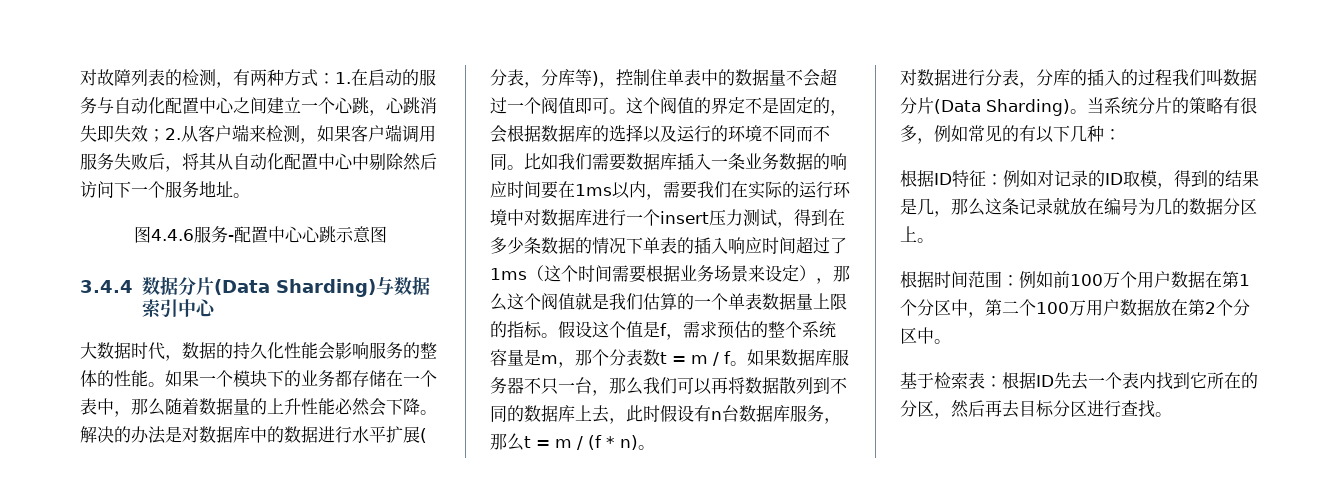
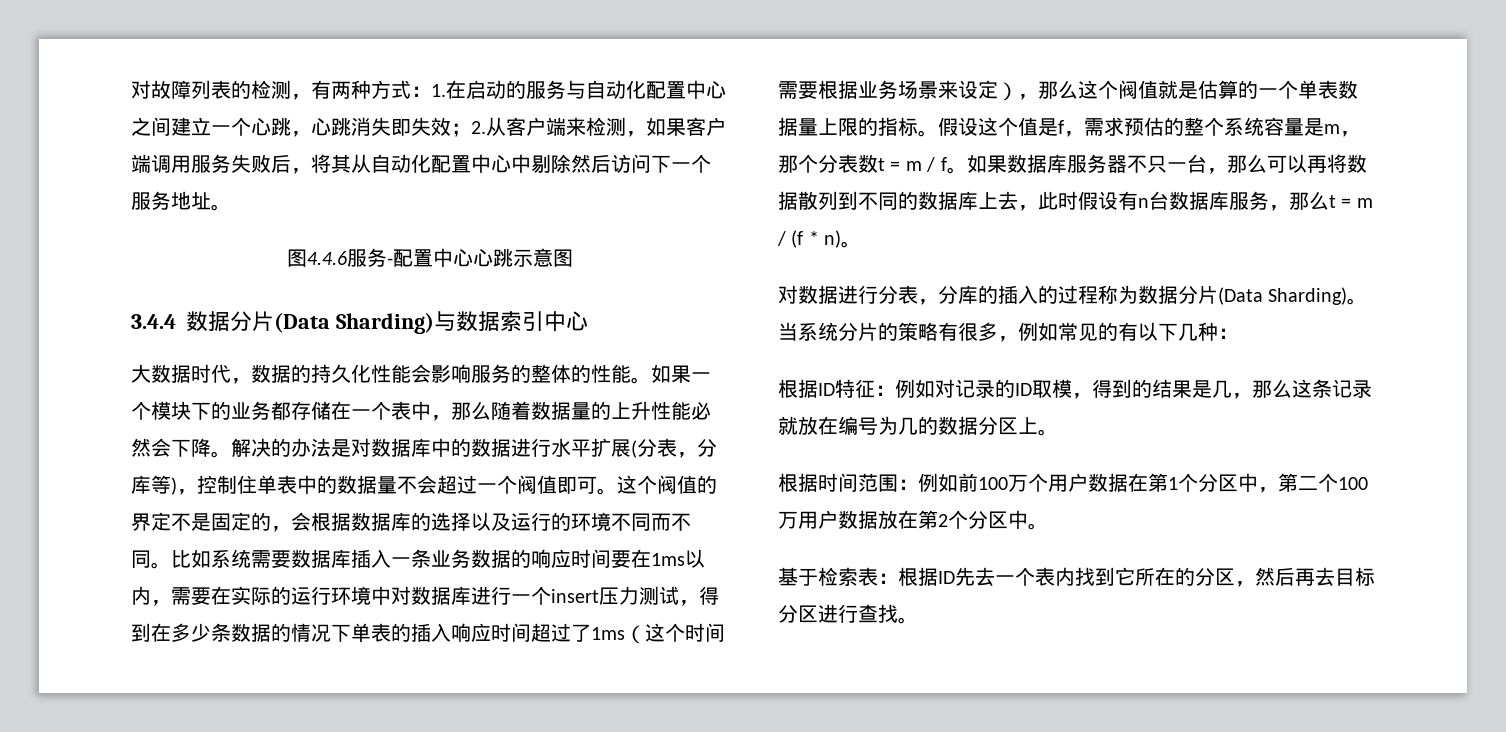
[558,153,592,170] 我们 -> [211,549,251,568] 系统
[697,181,731,198] 我们 -> (211, 596) none
[609,293,643,310] 我们 -> (1198, 90) none
[643,377,677,394] 我们 -> (1267, 163) none
[1172,69,1223,86] 我们叫 -> [1098,285,1138,304] 称为

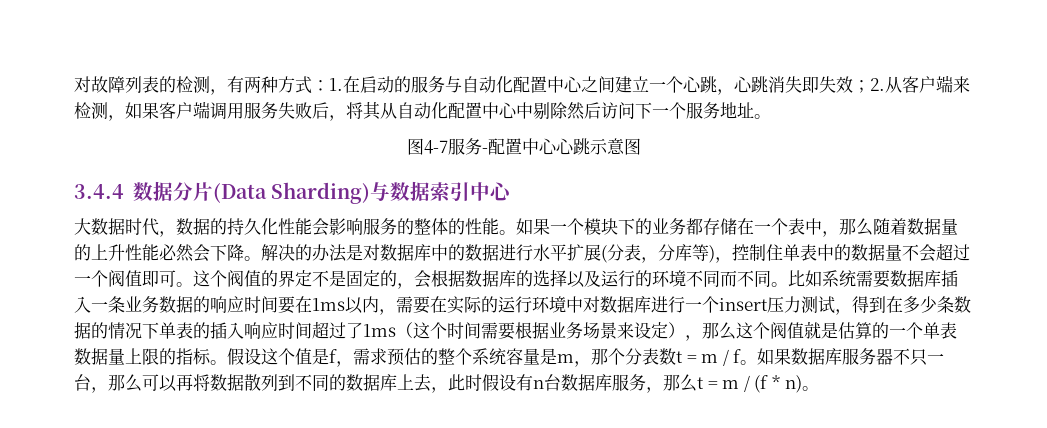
[306,251,347,265] 4.4.6 -> [423,140,448,154] 4-7
[778,285,1368,305] [778,322,1238,342] [778,379,1372,399] [778,416,1058,436] [778,473,1368,493] [778,510,1048,530] [778,567,1375,587] [778,604,918,624] // 对数据进行分表，分库的插入的过程称为数据分片(Data Sharding)。当系统分片的策略有很多，例如常见的有以下几种： // 根据ID特征：例如对记录的ID取模，得到的结果是几，那么这条记录就放在编号为几的数据分区上。 // 根据时间范围：例如前100万个用户数据在第1个分区中，第二个100万用户数据放在第2个分区中。 // 基于检索表：根据ID先去一个表内找到它所在的分区，然后再去目标分区进行查找。 -> (819, 388) none

